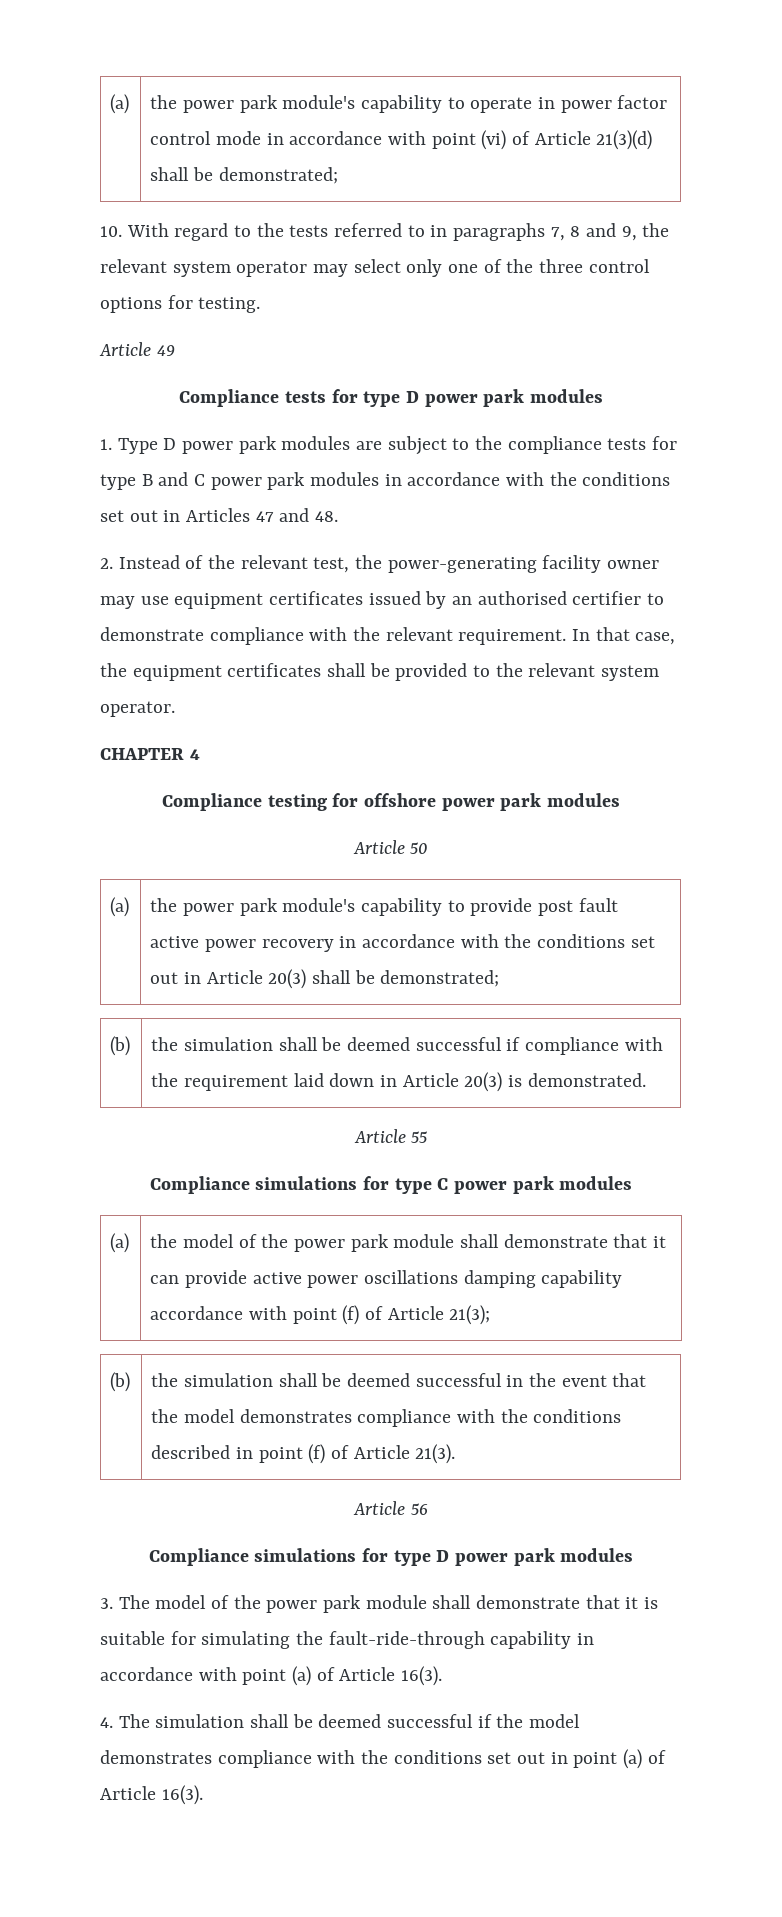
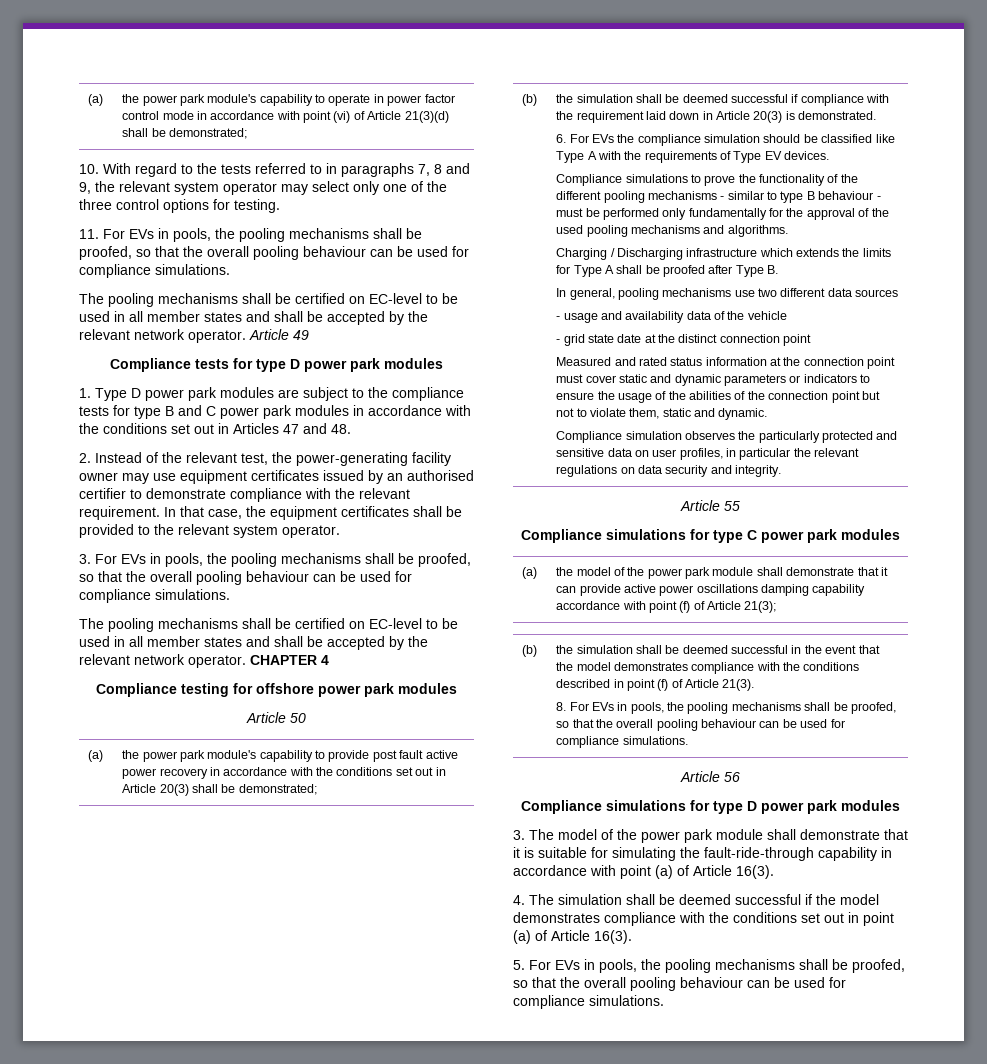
(261, 305) none -> [79,228,422,242] [79,246,469,260] [79,264,230,278] [79,293,458,307] [79,311,428,325] [79,329,246,343] 11. For EVs in pools, the pooling mechanisms shall be proofed, so that the overall pooling behaviour can be used for compliance simulations. // The pooling mechanisms shall be certified on EC-level to be used in all member states and shall be accepted by the relevant network operator.
(175, 709) none -> [79,553,471,567] [79,571,412,585] [79,589,230,603] [79,618,458,632] [79,636,428,650] [79,654,246,668] 3. For EVs in pools, the pooling mechanisms shall be proofed, so that the overall pooling behaviour can be used for compliance simulations. // The pooling mechanisms shall be certified on EC-level to be used in all member states and shall be accepted by the relevant network operator.
(646, 1080) none -> [556,134,895,146] [556,151,830,163] [556,174,858,186] [556,191,881,203] [556,208,889,220] [556,225,788,237] [556,248,891,260] [556,265,779,277] [556,288,899,300] [556,311,787,323] [556,334,812,346] [556,357,896,369] [556,374,871,386] [556,391,880,403] [556,408,768,420] [556,431,898,443] [556,448,860,460] [556,465,782,477] // 6. For EVs the compliance simulation should be classified like Type A with the requirements of Type EV devices. // Compliance simulations to prove the functionality of the different pooling mechanisms - similar to type B behaviour - must be performed only fundamentally for the approval of the used pooling mechanisms and algorithms. // Charging / Discharging infrastructure which extends the limits for Type A shall be proofed after Type B. // In general, pooling mechanisms use two different data sources // - usage and availability data of the vehicle // - grid state date at the distinct connection point // Measured and rated status information at the connection point must cover static and dynamic parameters or indicators to ensure the usage of the abilities of the connection point but not to violate them, static and dynamic. // Compliance simulation observes the particularly protected and sensitive data on user profiles, in particular the relevant regulations on data security and integrity.
(456, 1454) none -> [556,702,896,714] [556,719,845,731] [556,736,688,748] // 8. For EVs in pools, the pooling mechanisms shall be proofed, so that the overall pooling behaviour can be used for compliance simulations.
(203, 1795) none -> [513,959,905,973] [513,977,846,991] [513,995,664,1009] // 5. For EVs in pools, the pooling mechanisms shall be proofed, so that the overall pooling behaviour can be used for compliance simulations.

